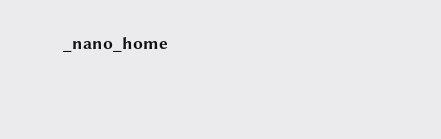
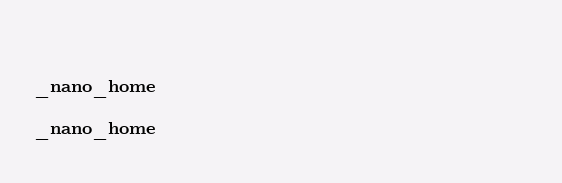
[63,37,168,52] _nano_home -> [34,80,155,98] [34,122,155,140] _nano_home // _nano_home

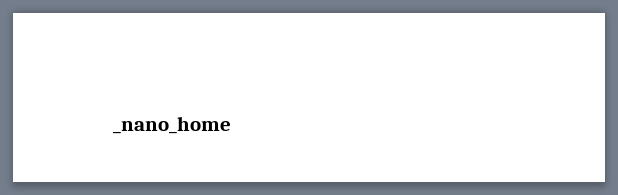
[34,80,155,98] [34,122,155,140] _nano_home // _nano_home -> [113,116,231,134] _nano_home

